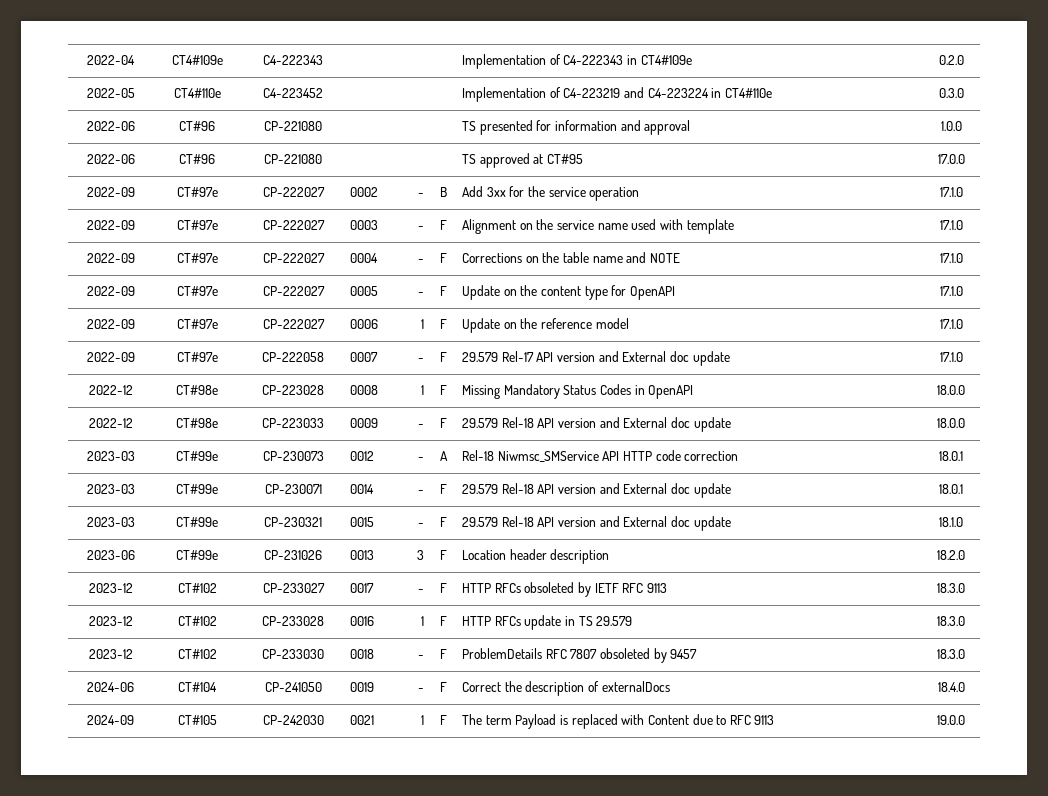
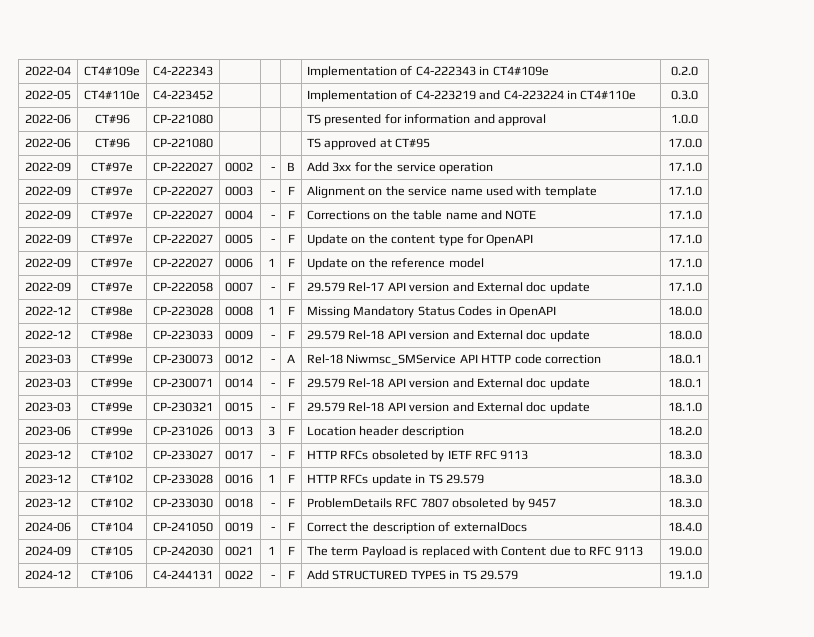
(965, 720) none -> [25,570,71,580] [91,570,133,580] [153,570,213,580] [225,570,254,580] [270,574,275,579] [287,570,295,579] [307,570,518,580] [667,570,702,580] // 2024-12 | CT#106 | C4-244131 | 0022 | - | F | Add STRUCTURED TYPES in TS 29.579 | 19.1.0

